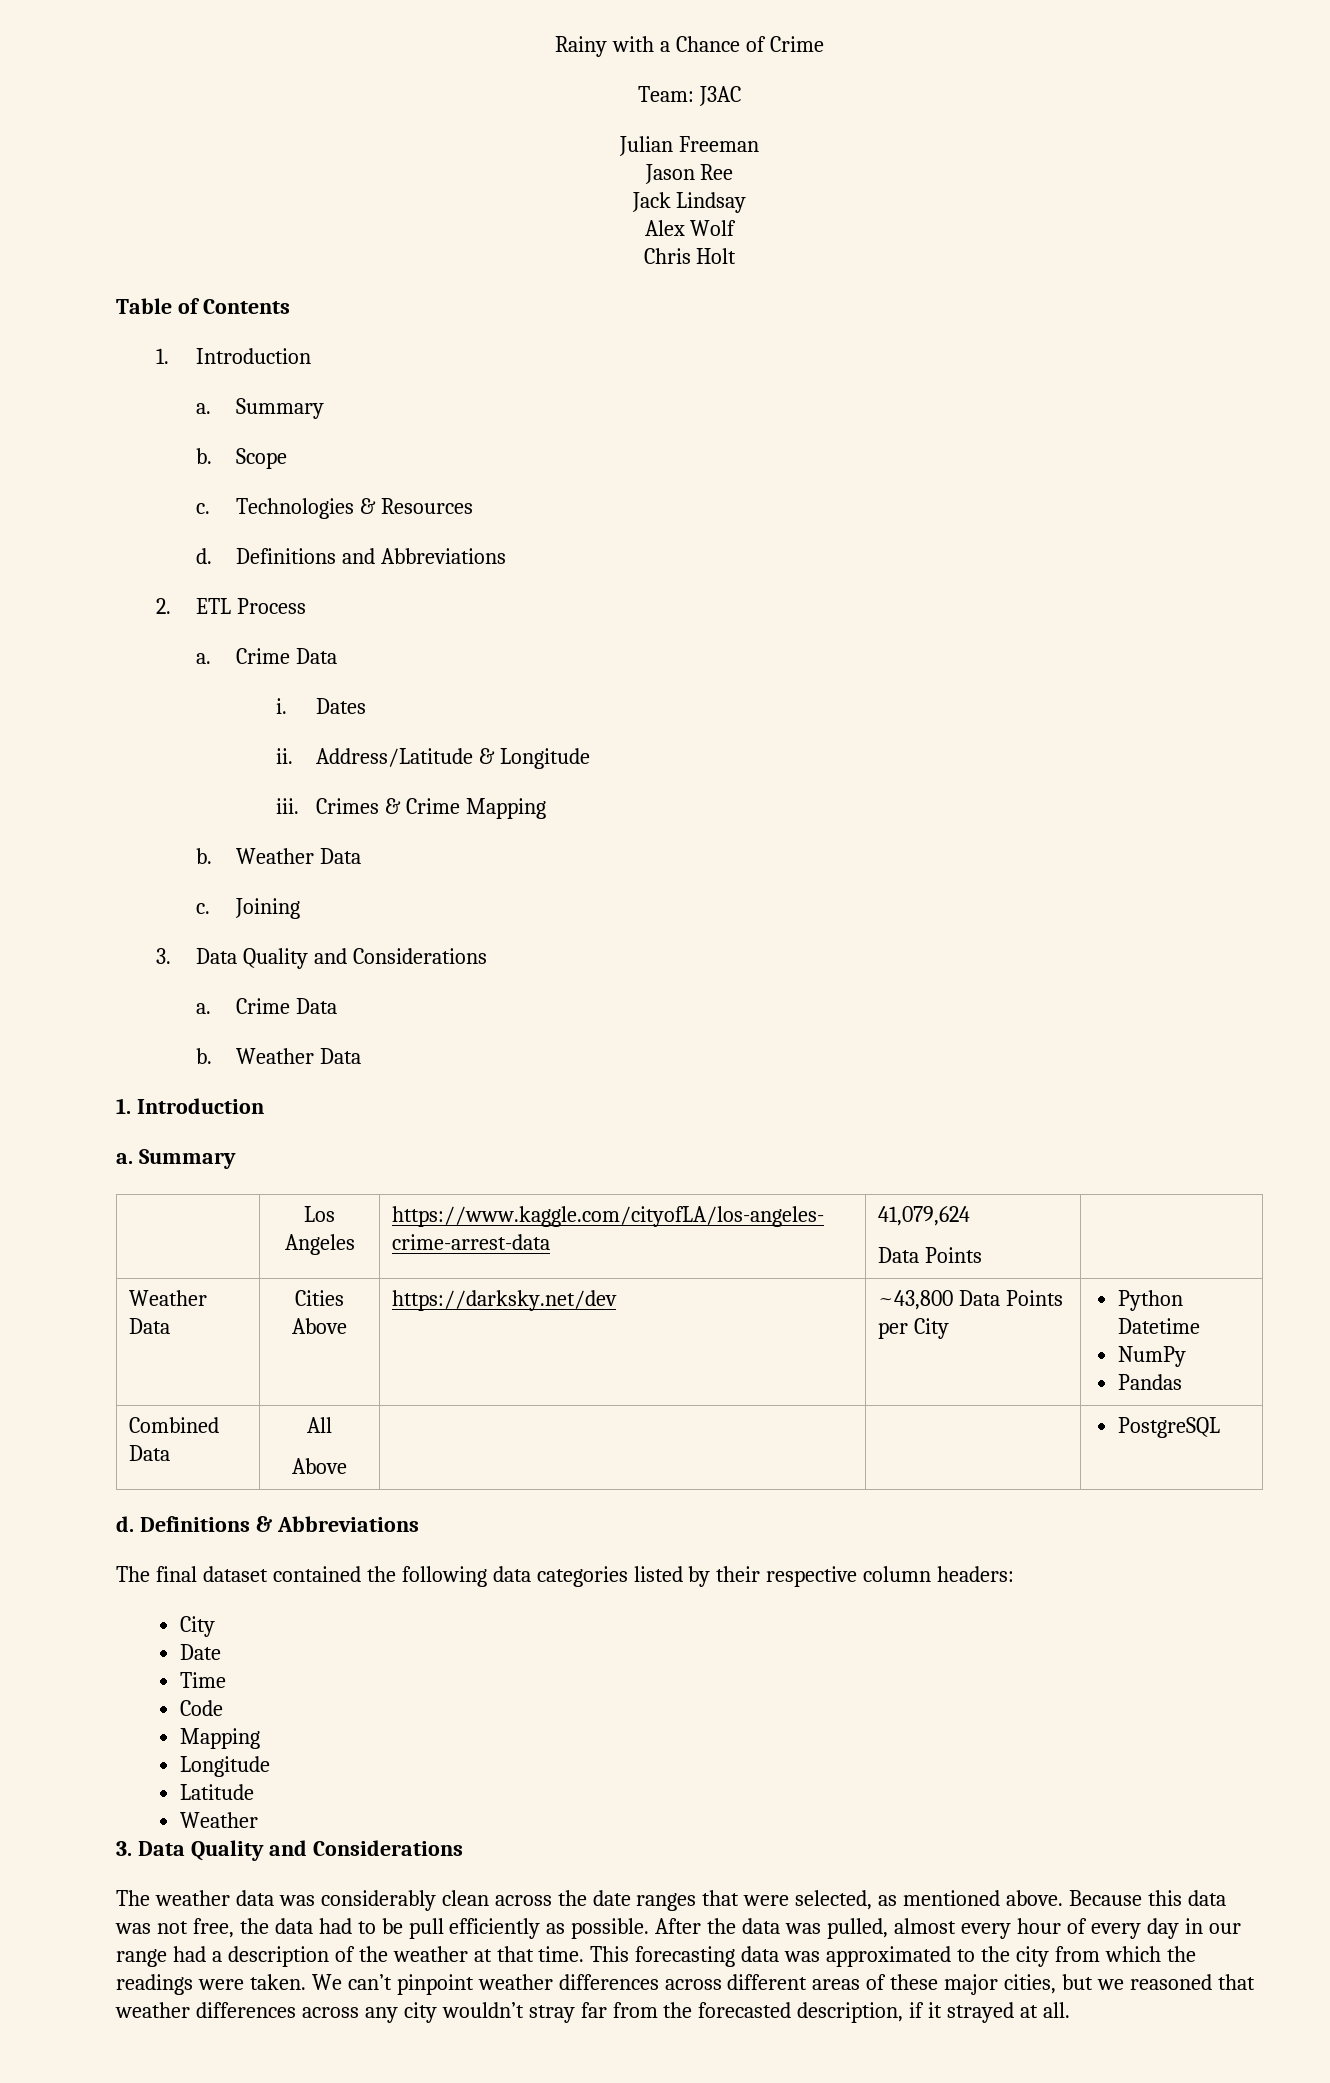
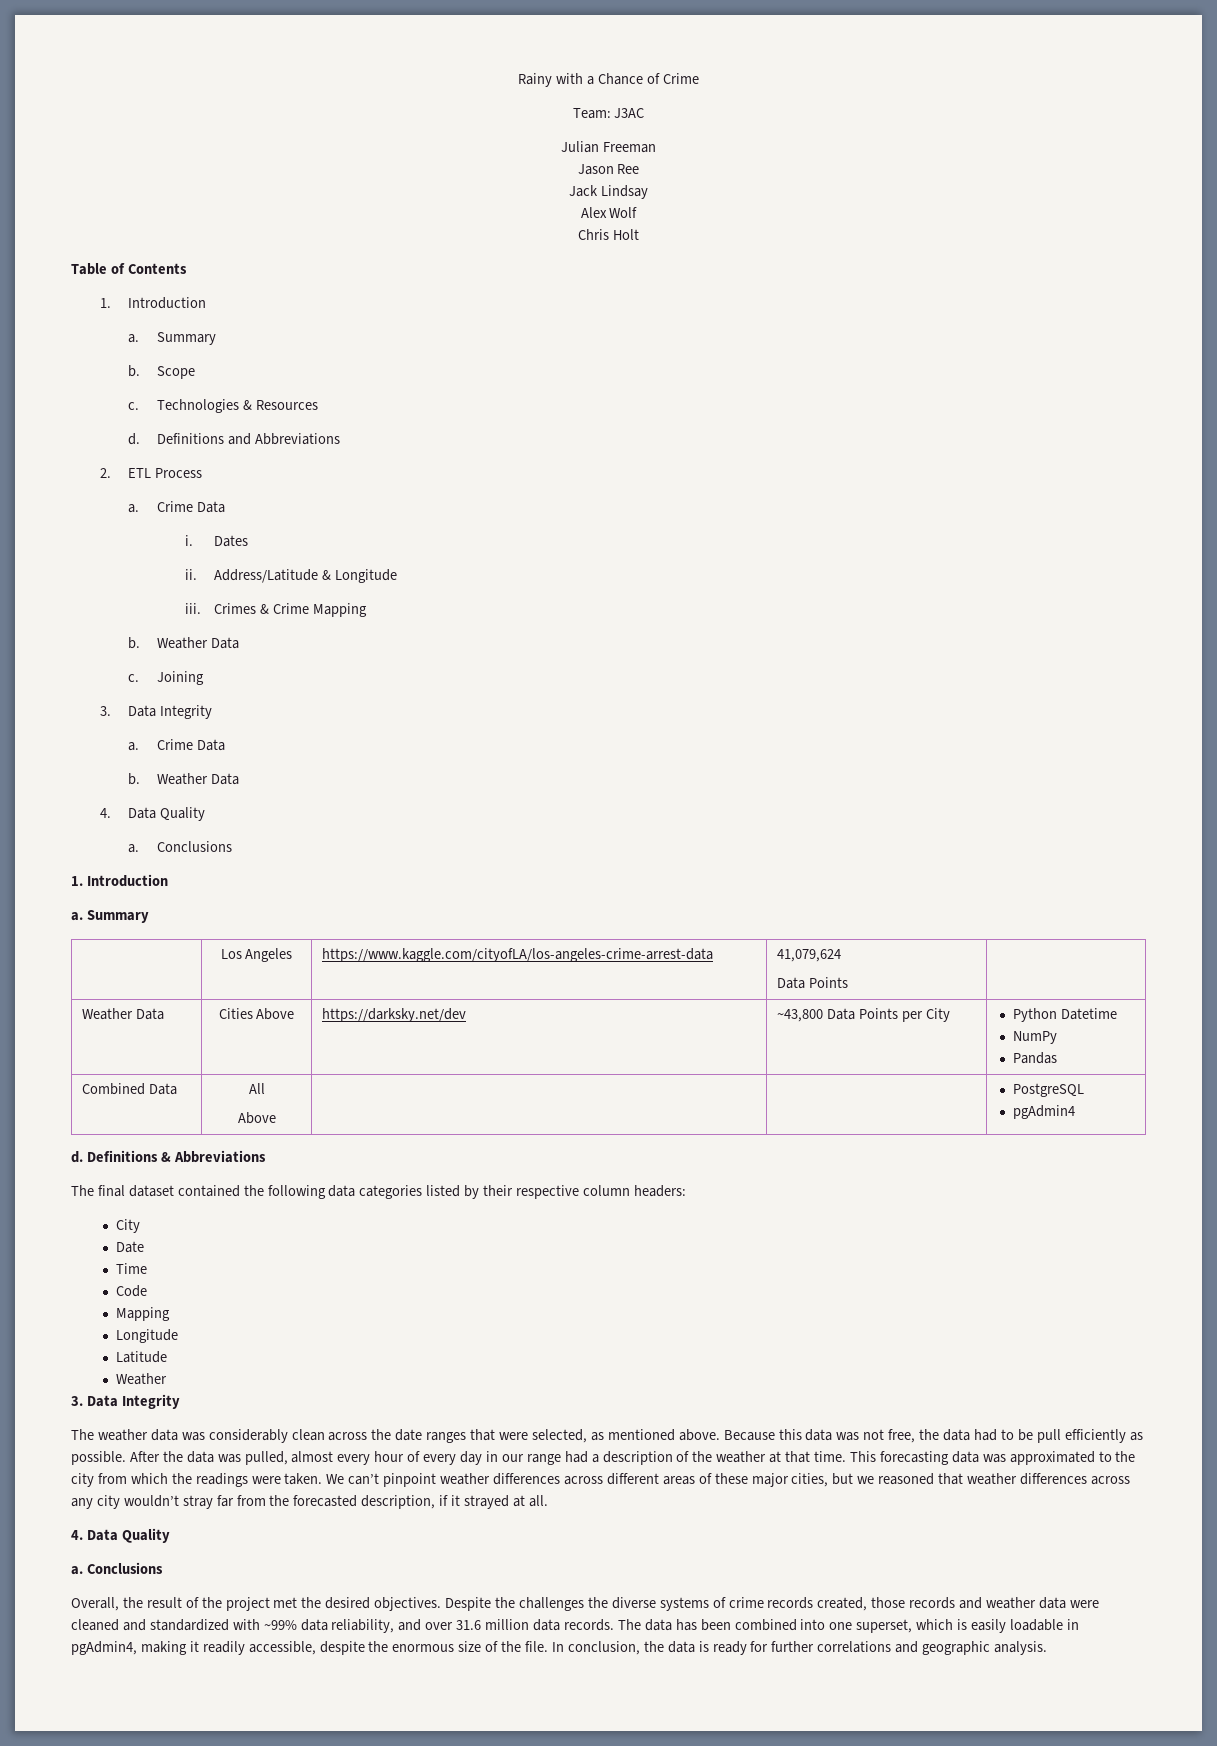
[243,948,487,969] Quality and Considerations -> [160,705,213,719] Integrity
(362, 1056) none -> [99,807,206,821] [128,841,232,853] // 4. Data Quality // a. Conclusions
(1220, 1427) none -> [1012,1105,1075,1119] // pgAdmin4
[190,1840,463,1861] Quality and Considerations -> [121,1394,180,1409] Integrity
(1071, 2010) none -> [71,1528,170,1543] [71,1562,163,1575] [71,1597,1099,1611] [71,1619,1079,1633] [71,1641,1048,1655] // 4. Data Quality // a. Conclusions // Overall, the result of the project met the desired objectives. Despite the challenges the diverse systems of crime records created, those records and weather data were cleaned and standardized with ~99% data reliability, and over 31.6 million data records. The data has been combined into one superset, which is easily loadable in pgAdmin4, making it readily accessible, despite the enormous size of the file. In conclusion, the data is ready for further correlations and geographic analysis.

